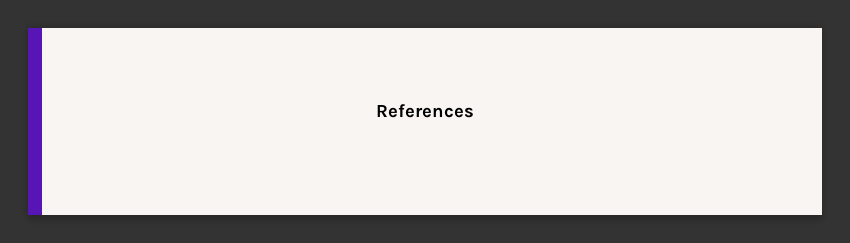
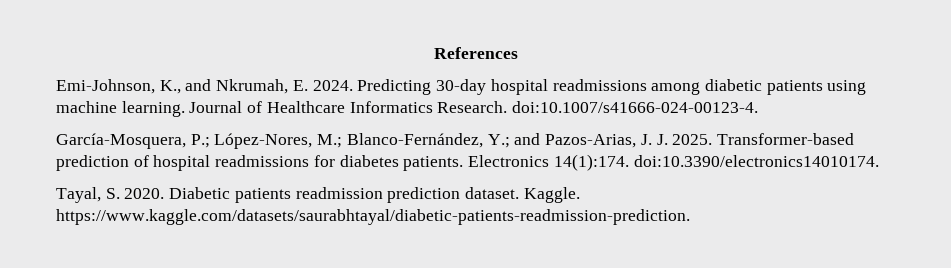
(474, 111) none -> [56,79,867,95] [56,101,759,117] [56,133,854,149] [56,154,879,171] [56,187,580,203] [56,209,690,225] // Emi-Johnson, K., and Nkrumah, E. 2024. Predicting 30-day hospital readmissions among diabetic patients using machine learning. Journal of Healthcare Informatics Research. doi:10.1007/s41666-024-00123-4. // García-Mosquera, P.; López-Nores, M.; Blanco-Fernández, Y.; and Pazos-Arias, J. J. 2025. Transformer-based prediction of hospital readmissions for diabetes patients. Electronics 14(1):174. doi:10.3390/electronics14010174. // Tayal, S. 2020. Diabetic patients readmission prediction dataset. Kaggle. https://www.kaggle.com/datasets/saurabhtayal/diabetic-patients-readmission-prediction.

